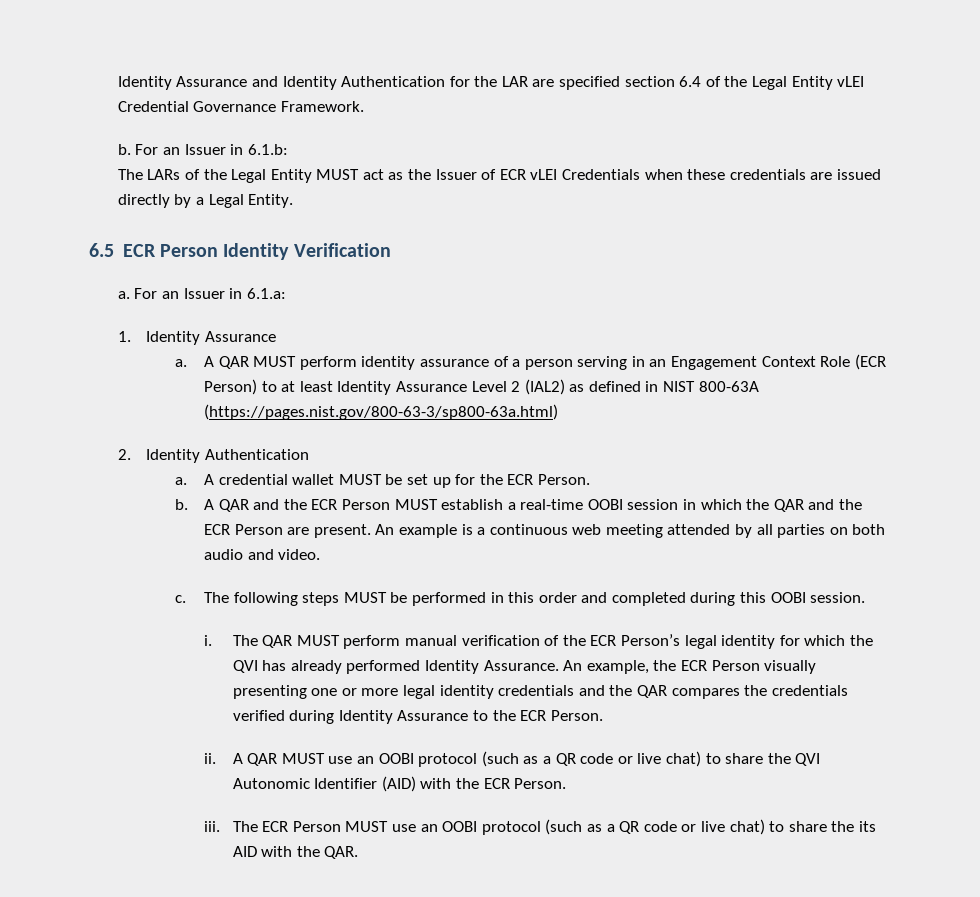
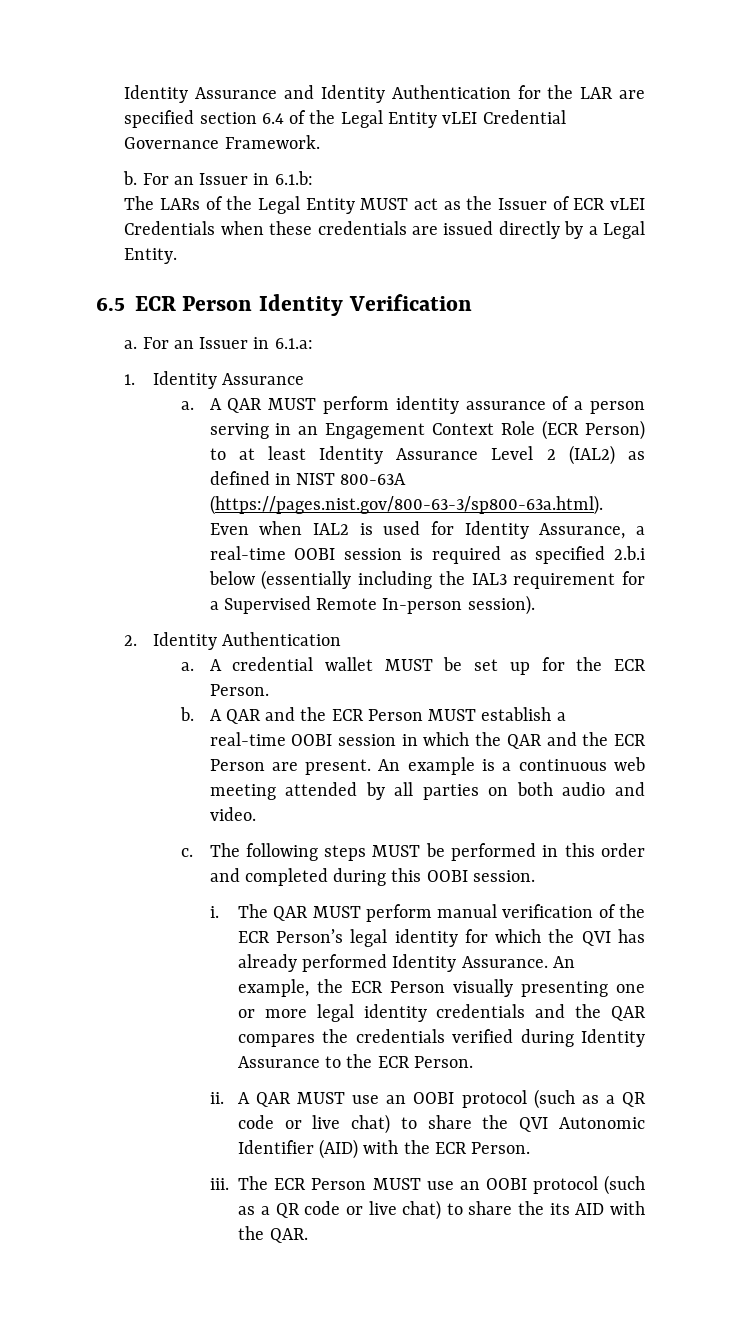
[203,404,558,420] (https://pages.nist.gov/800-63-3/sp800-63a.html) -> [209,495,603,515] [209,521,645,539] [209,546,645,564] [208,570,645,590] [209,595,535,615] (https://pages.nist.gov/800-63-3/sp800-63a.html). Even when IAL2 is used for Identity Assurance, a real-time OOBI session is required as specified 2.b.i below (essentially including the IAL3 requirement for a Supervised Remote In-person session).

